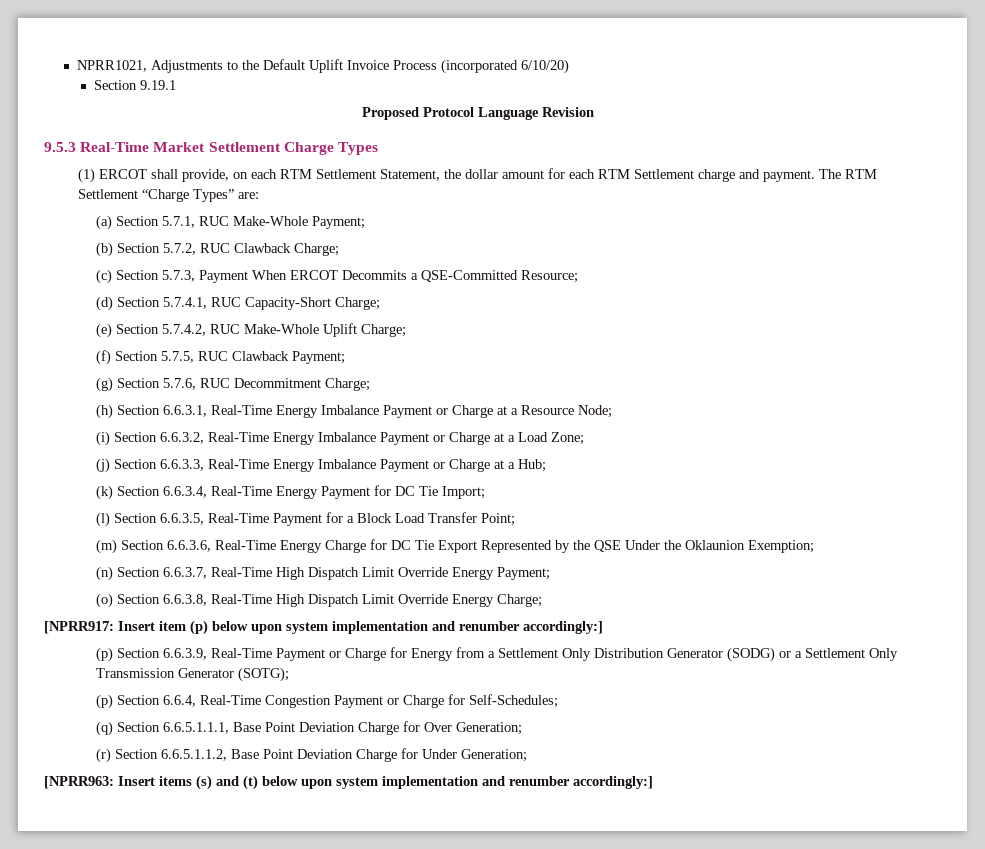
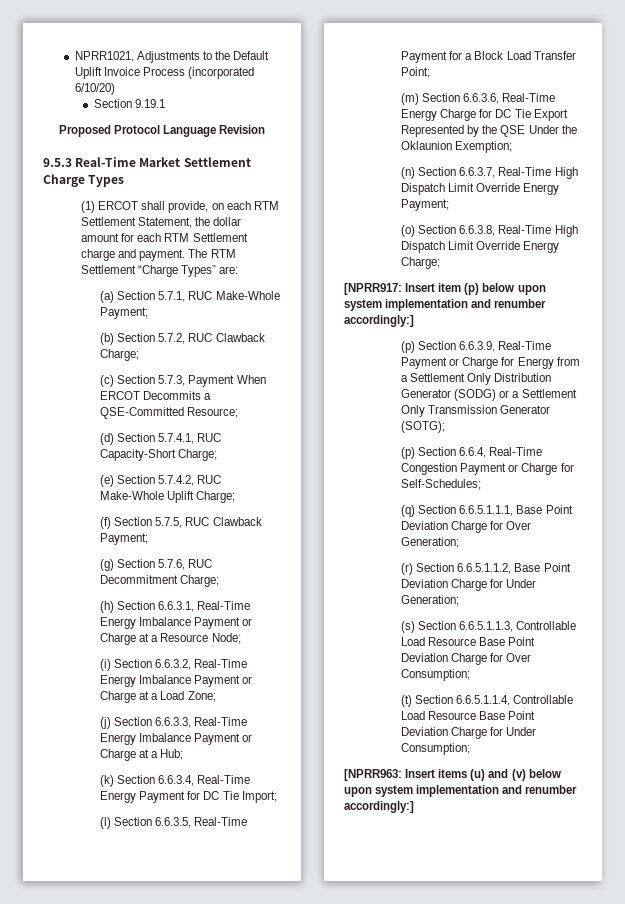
(527, 755) none -> [401,621,577,633] [401,637,536,646] [401,653,532,665] [401,669,471,681] [401,695,574,707] [401,711,536,720] [401,727,537,739] [401,743,471,755] // (s) Section 6.6.5.1.1.3, Controllable Load Resource Base Point Deviation Charge for Over Consumption; // (t) Section 6.6.5.1.1.4, Controllable Load Resource Base Point Deviation Charge for Under Consumption;
[196,775,258,790] (s) and (t) -> [470,769,526,781] (u) and (v)

